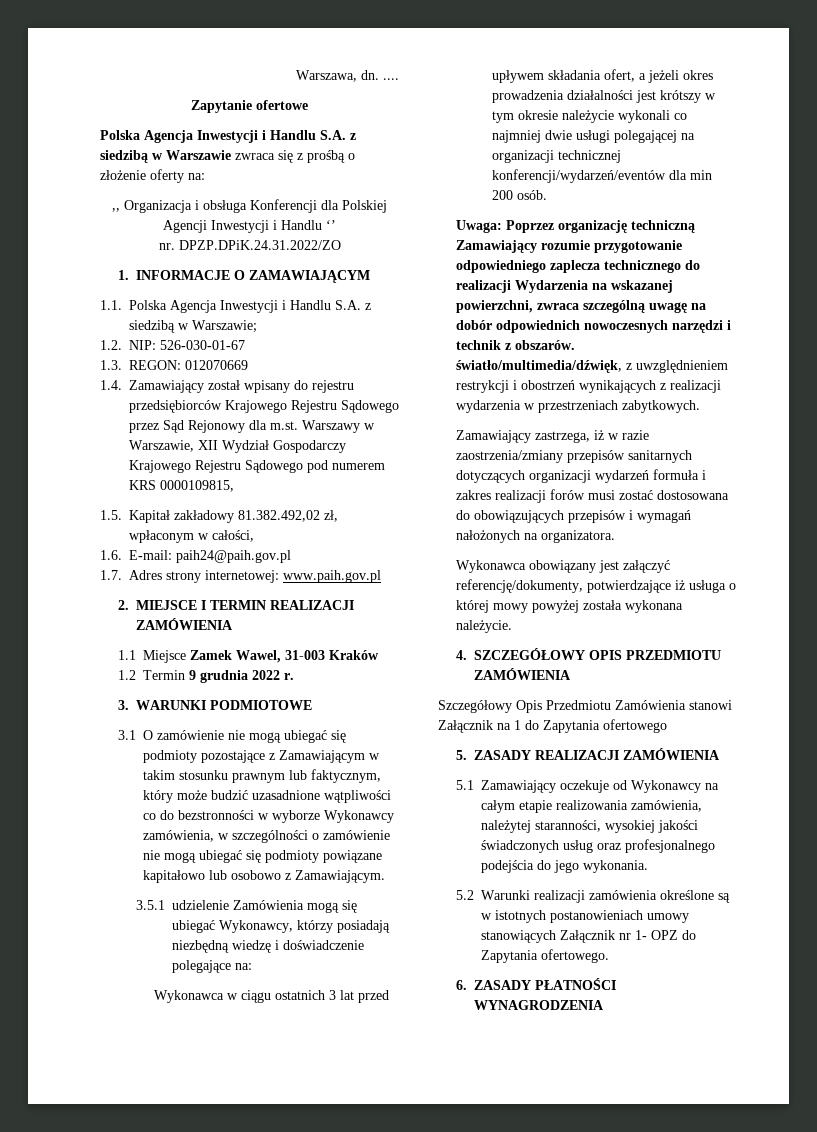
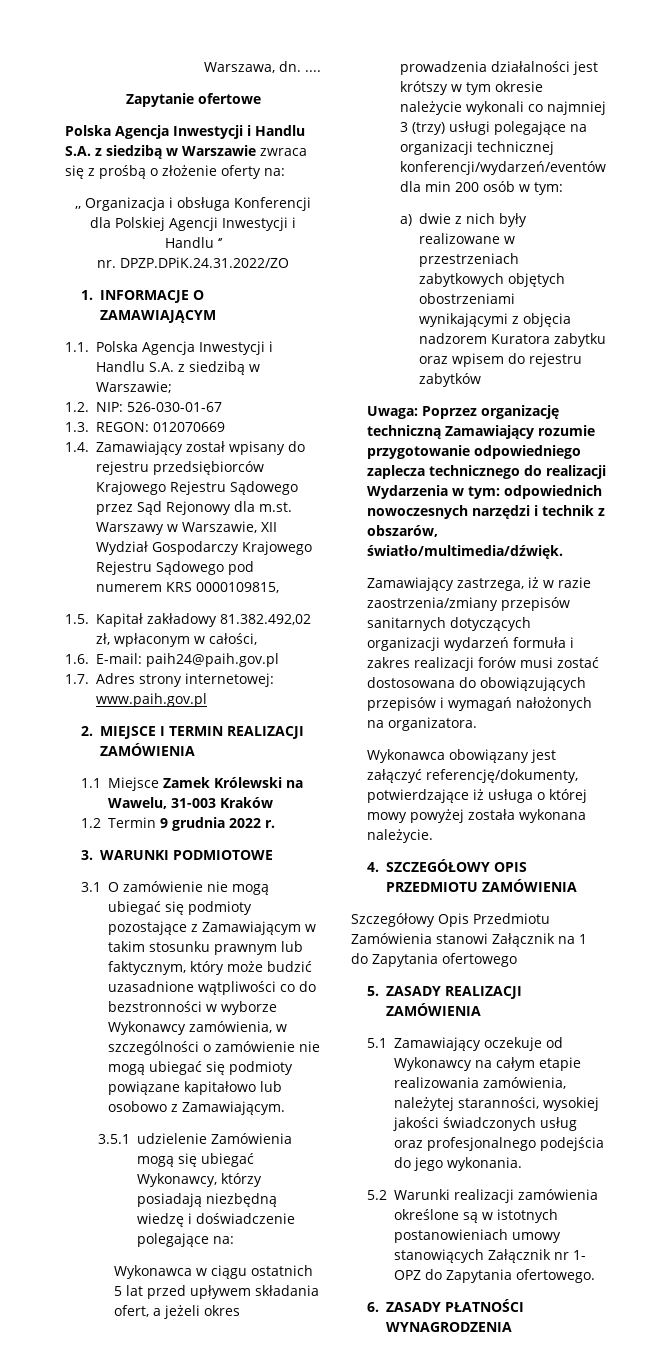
[236,650,282,663] Wawel, -> [214,777,304,788] [108,797,168,809] Królewski na Wawelu,
[329,990,337,1000] 3 -> [114,1286,123,1296] 5
[545,130,678,143] dwie usługi polegającej -> [400,121,567,135] 3 (trzy) usługi polegające
[517,190,548,200] osób. -> [483,181,564,195] [400,213,528,227] [419,233,516,244] [419,253,520,267] [419,273,566,287] [419,293,516,304] [419,313,572,327] [419,333,607,347] [419,353,583,367] [419,373,482,387] osób w tym: // a) dwie z nich były realizowane w przestrzeniach zabytkowych objętych obostrzeniami wynikającymi z objęcia nadzorem Kuratora zabytku oraz wpisem do rejestru zabytków
[592,280,674,293] [456,300,707,313] [456,320,493,330] na wskazanej powierzchni, zwraca szczególną uwagę na dobór -> [452,486,501,499] w tym:
[515,340,576,350] [456,360,729,373] [456,380,722,393] [456,400,701,413] obszarów. światło/multimedia/dźwięk, z uwzględnieniem restrykcji i obostrzeń wynikających z realizacji wydarzenia w przestrzeniach zabytkowych. -> [367,525,439,537] [367,545,564,559] obszarów, światło/multimedia/dźwięk.

